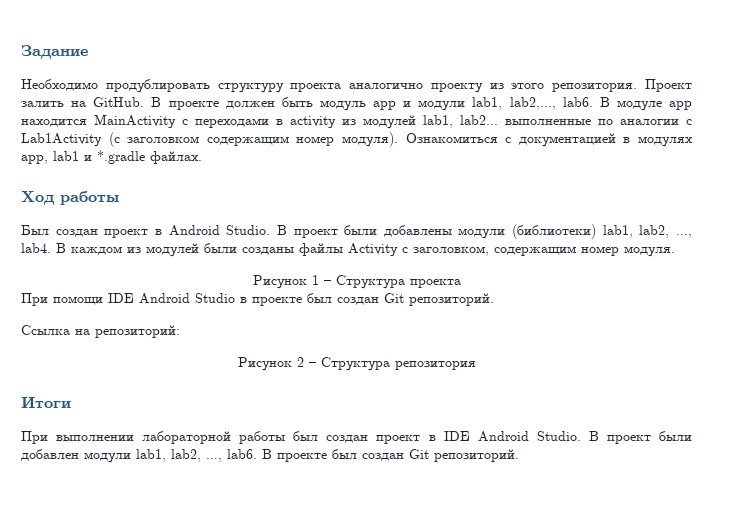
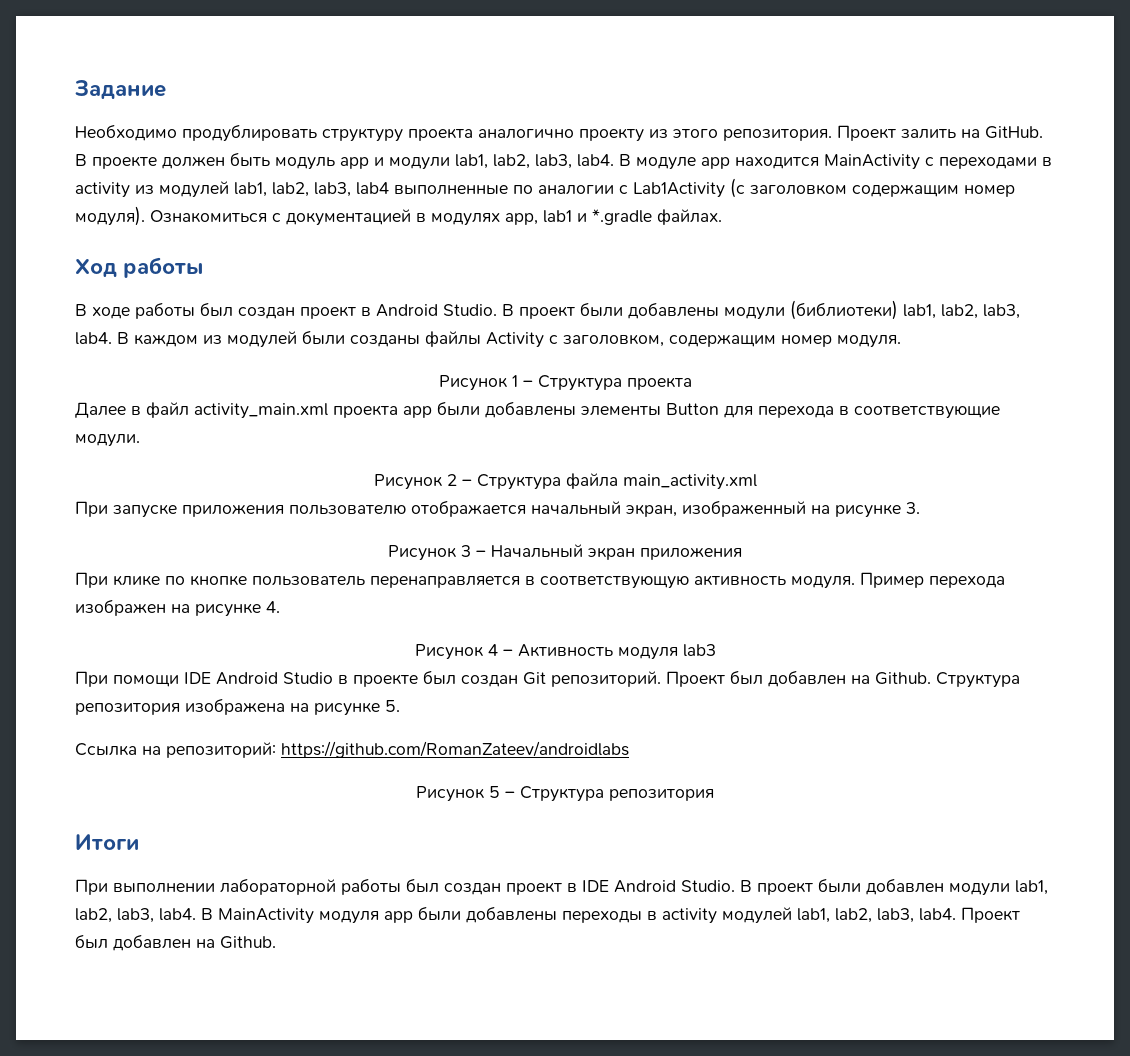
[509,97,593,110] lab2,..., lab6. -> [493,154,614,169] lab2, lab3, lab4.
[460,115,498,125] lab2... -> [272,182,389,197] lab2, lab3, lab4
[21,225,49,235] Был -> [75,302,233,319] В ходе работы был
[676,234,692,238] …, -> [983,304,1020,319] lab3,
(461, 283) none -> [75,401,1000,419] [75,434,140,447] [373,473,757,490] [75,500,920,518] [388,544,742,561] [75,572,1005,589] [75,599,280,617] [414,644,716,660] // Далее в файл activity_main.xml проекта app были добавлены элементы Button для перехода в соответствующие модули. // Рисунок 2 – Структура файла main_activity.xml // При запуске приложения пользователю отображается начальный экран, изображенный на рисунке 3. // Рисунок 3 – Начальный экран приложения // При клике по кнопке пользователь перенаправляется в соответствующую активность модуля. Пример перехода изображен на рисунке 4. // Рисунок 4 – Активность модуля lab3
(494, 299) none -> [666,670,1020,688] [75,698,400,716] Проект был добавлен на Github. Структура репозитория изображена на рисунке 5.
[237,357,304,371] // Рисунок 2 -> [281,741,629,758] [416,786,500,802] https://github.com/RomanZateev/androidlabs // Рисунок 5
[206,449,519,462] …, lab6. В проекте был создан Git репозиторий. -> [117,906,1020,924] [75,934,276,951] lab3, lab4. В MainActivity модуля app были добавлены переходы в activity модулей lab1, lab2, lab3, lab4. Проект был добавлен на Github.

